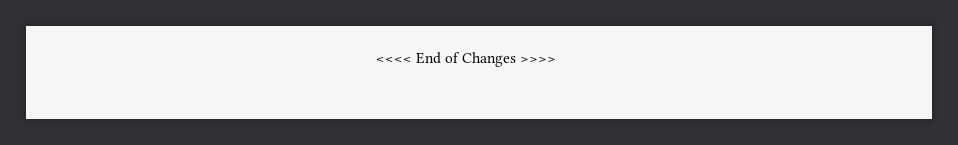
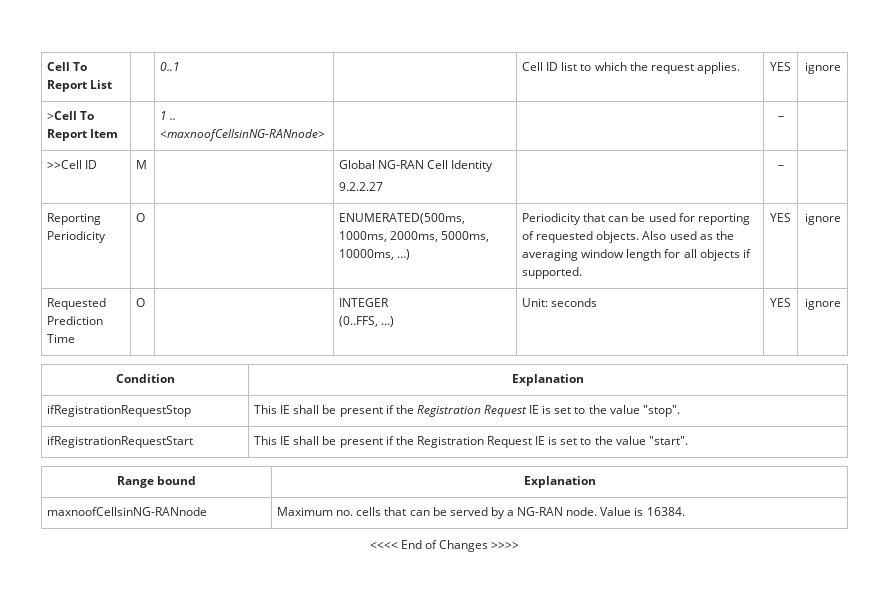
(375, 59) none -> [47,62,88,71] [47,80,113,92] [160,62,181,71] [522,62,740,74] [770,62,791,71] [804,62,841,74] [47,111,95,120] [47,129,119,141] [160,111,177,120] [160,129,326,141] [777,116,784,120] [47,160,98,169] [136,160,148,169] [339,160,494,172] [339,182,384,191] [777,165,784,169] [47,213,102,225] [47,231,107,243] [136,213,146,222] [339,213,466,224] [339,231,490,242] [339,249,411,260] [522,213,750,225] [522,231,734,243] [522,249,751,261] [522,267,583,279] [770,213,791,222] [804,213,841,225] [47,298,107,310] [47,316,104,325] [47,334,76,343] [136,298,146,307] [339,298,390,307] [339,316,395,327] [522,298,598,307] [770,298,791,307] [804,298,841,310] [115,374,175,383] [512,374,584,386] [47,405,192,417] [254,405,680,417] [47,436,194,448] [254,436,688,448] [116,476,197,488] [523,476,596,488] [47,507,208,516] [277,507,685,519] Cell To Report List | | 0..1 | | Cell ID list to which the request applies. | YES | ignore // >Cell To Report Item | | 1 .. <maxnoofCellsinNG-RANnode> | | | – | // >>Cell ID | M | | Global NG-RAN Cell Identity // 9.2.2.27 | | – | // Reporting Periodicity | O | | ENUMERATED(500ms, 1000ms, 2000ms, 5000ms, 10000ms, …) | Periodicity that can be used for reporting of requested objects. Also used as the averaging window length for all objects if supported. | YES | ignore // Requested Prediction Time | O | | INTEGER // (0..FFS, …) | Unit: seconds | YES | ignore // Condition | Explanation // ifRegistrationRequestStop | This IE shall be present if the Registration Request IE is set to the value "stop". // ifRegistrationRequestStart | This IE shall be present if the Registration Request IE is set to the value "start". // Range bound | Explanation // maxnoofCellsinNG-RANnode | Maximum no. cells that can be served by a NG-RAN node. Value is 16384. //

